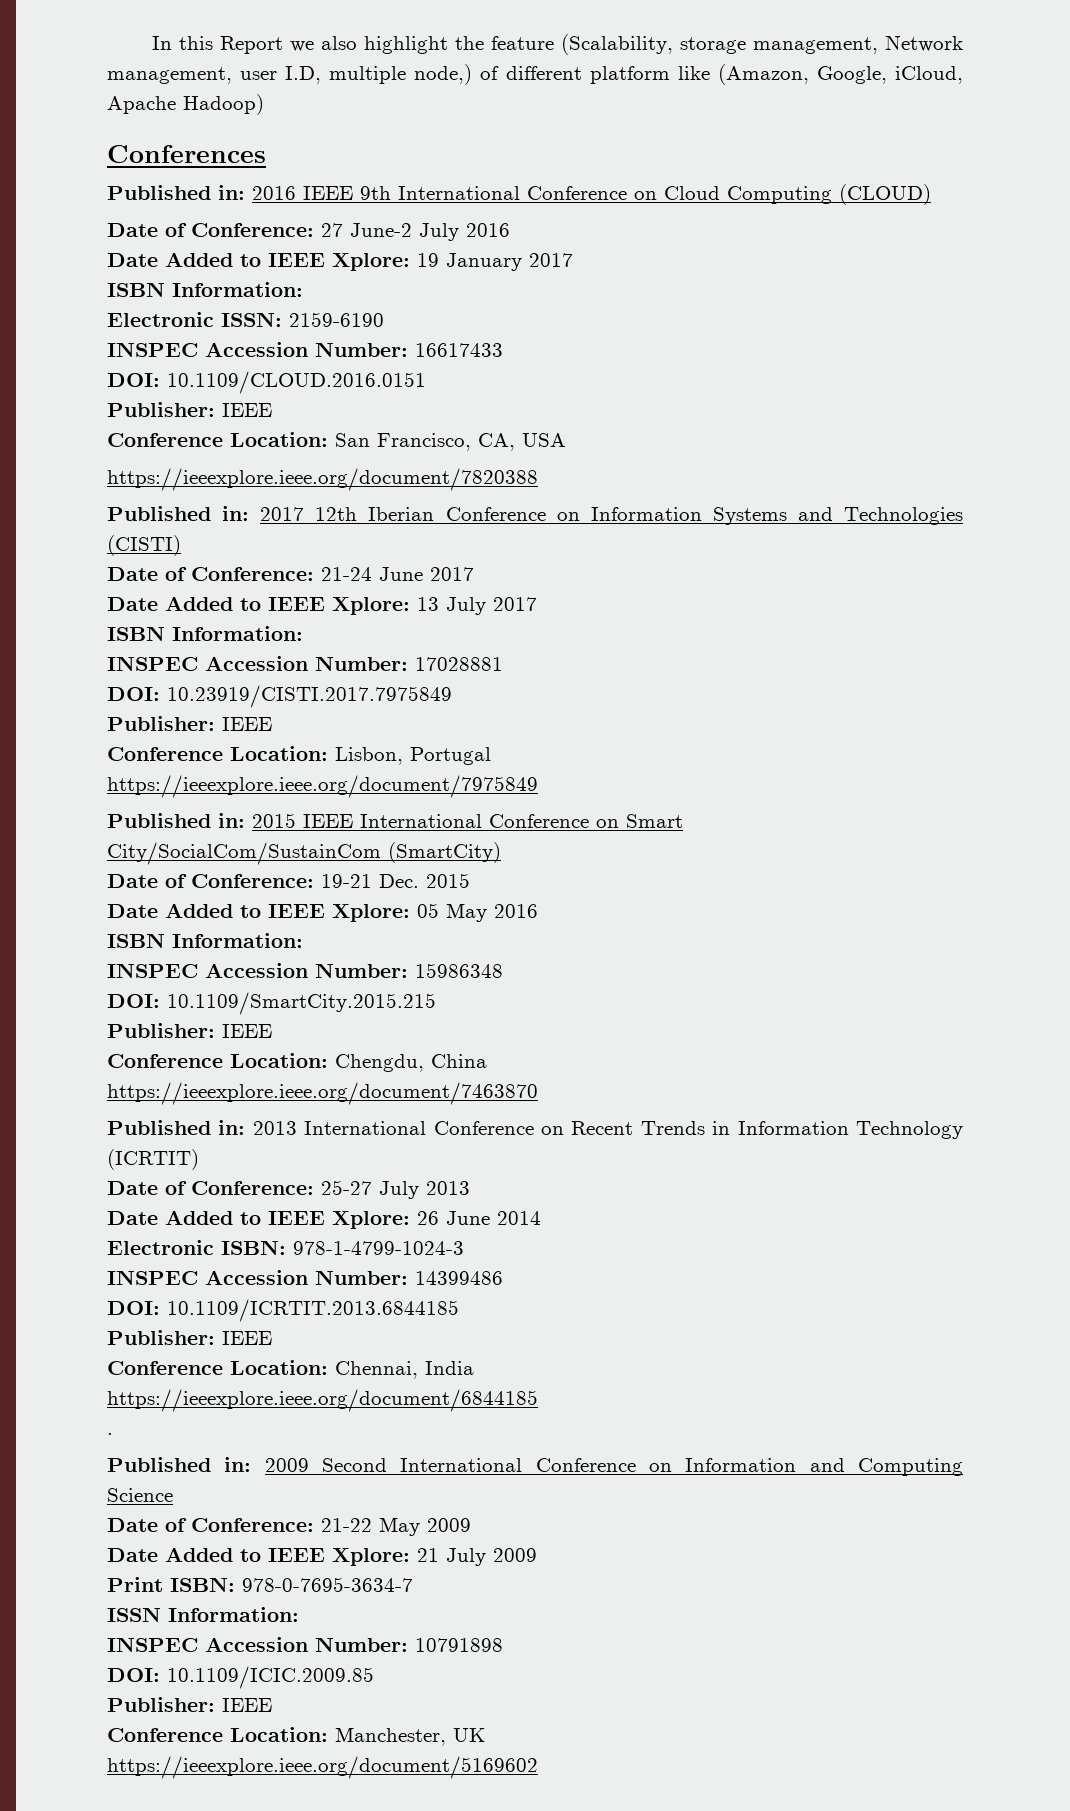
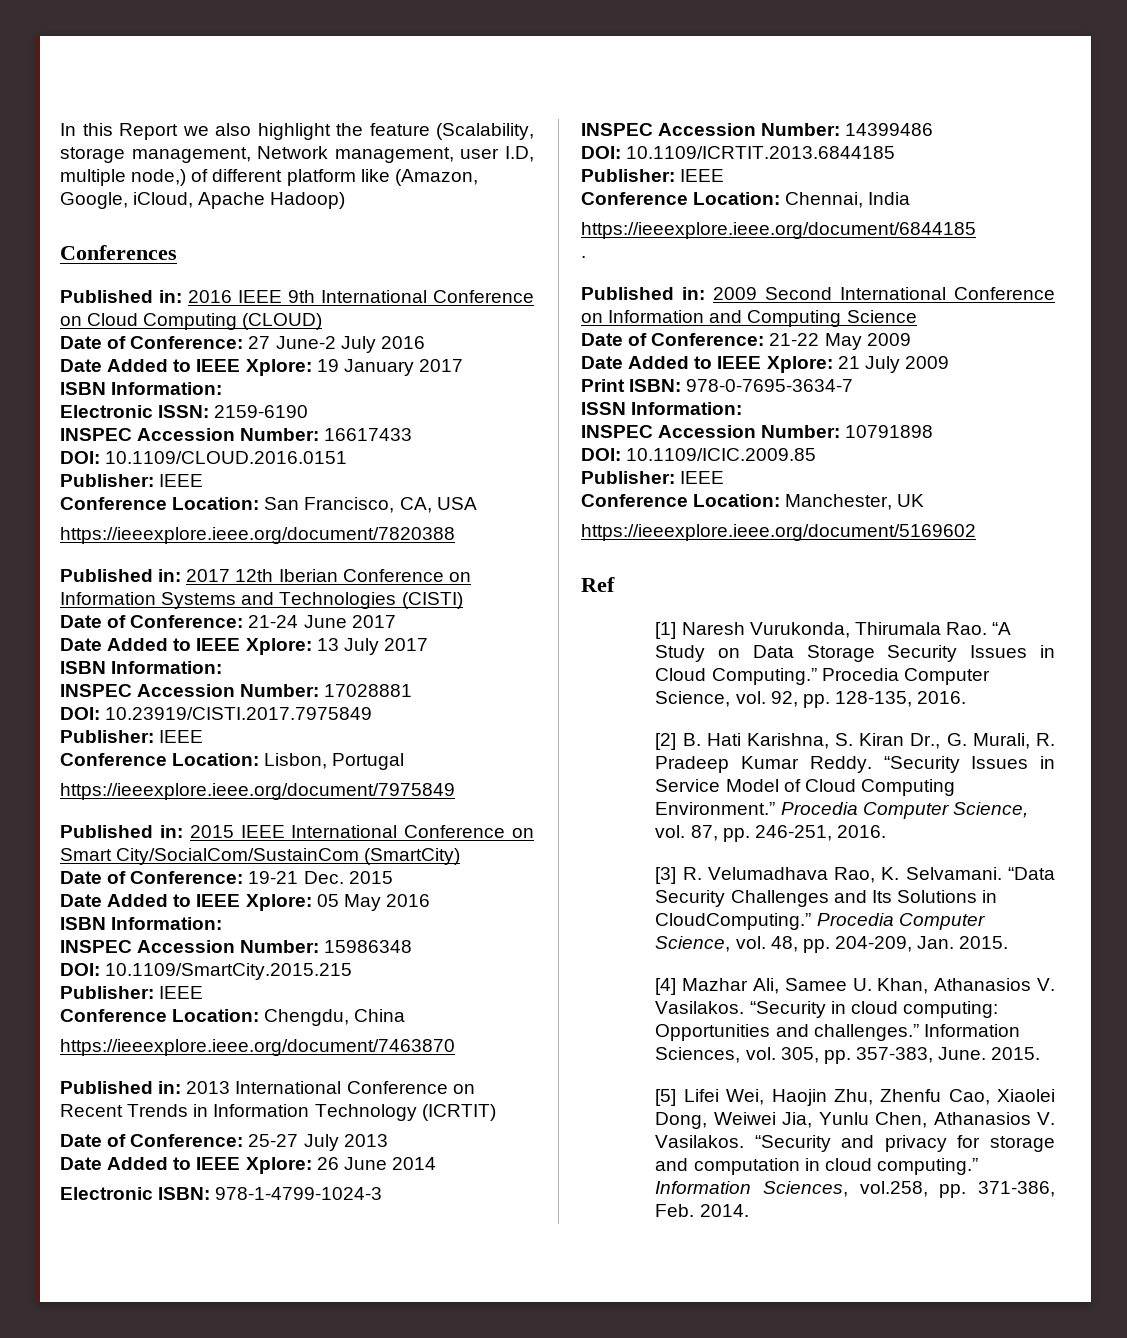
(538, 1767) none -> [581,577,615,592] [655,622,1012,639] [655,645,1055,662] [655,668,990,685] [655,691,967,708] [655,733,1055,750] [655,756,1055,773] [655,779,955,796] [655,802,1028,819] [655,825,886,842] [655,867,1055,884] [655,890,998,907] [655,913,985,930] [655,936,1009,953] [655,978,1055,995] [655,1001,998,1018] [655,1024,1020,1041] [655,1047,1041,1064] [655,1089,1055,1106] [655,1112,1055,1129] [655,1135,1055,1152] [655,1158,978,1175] [655,1181,1055,1198] [655,1204,749,1217] // Ref // [1] Naresh Vurukonda, Thirumala Rao. “A Study on Data Storage Security Issues in Cloud Computing.” Procedia Computer Science, vol. 92, pp. 128-135, 2016. // [2] B. Hati Karishna, S. Kiran Dr., G. Murali, R. Pradeep Kumar Reddy. “Security Issues in Service Model of Cloud Computing Environment.” Procedia Computer Science, vol. 87, pp. 246-251, 2016. // [3] R. Velumadhava Rao, K. Selvamani. “Data Security Challenges and Its Solutions in CloudComputing.” Procedia Computer Science, vol. 48, pp. 204-209, Jan. 2015. // [4] Mazhar Ali, Samee U. Khan, Athanasios V. Vasilakos. “Security in cloud computing: Opportunities and challenges.” Information Sciences, vol. 305, pp. 357-383, June. 2015. // [5] Lifei Wei, Haojin Zhu, Zhenfu Cao, Xiaolei Dong, Weiwei Jia, Yunlu Chen, Athanasios V. Vasilakos. “Security and privacy for storage and computation in cloud computing.” Information Sciences, vol.258, pp. 371-386, Feb. 2014.

